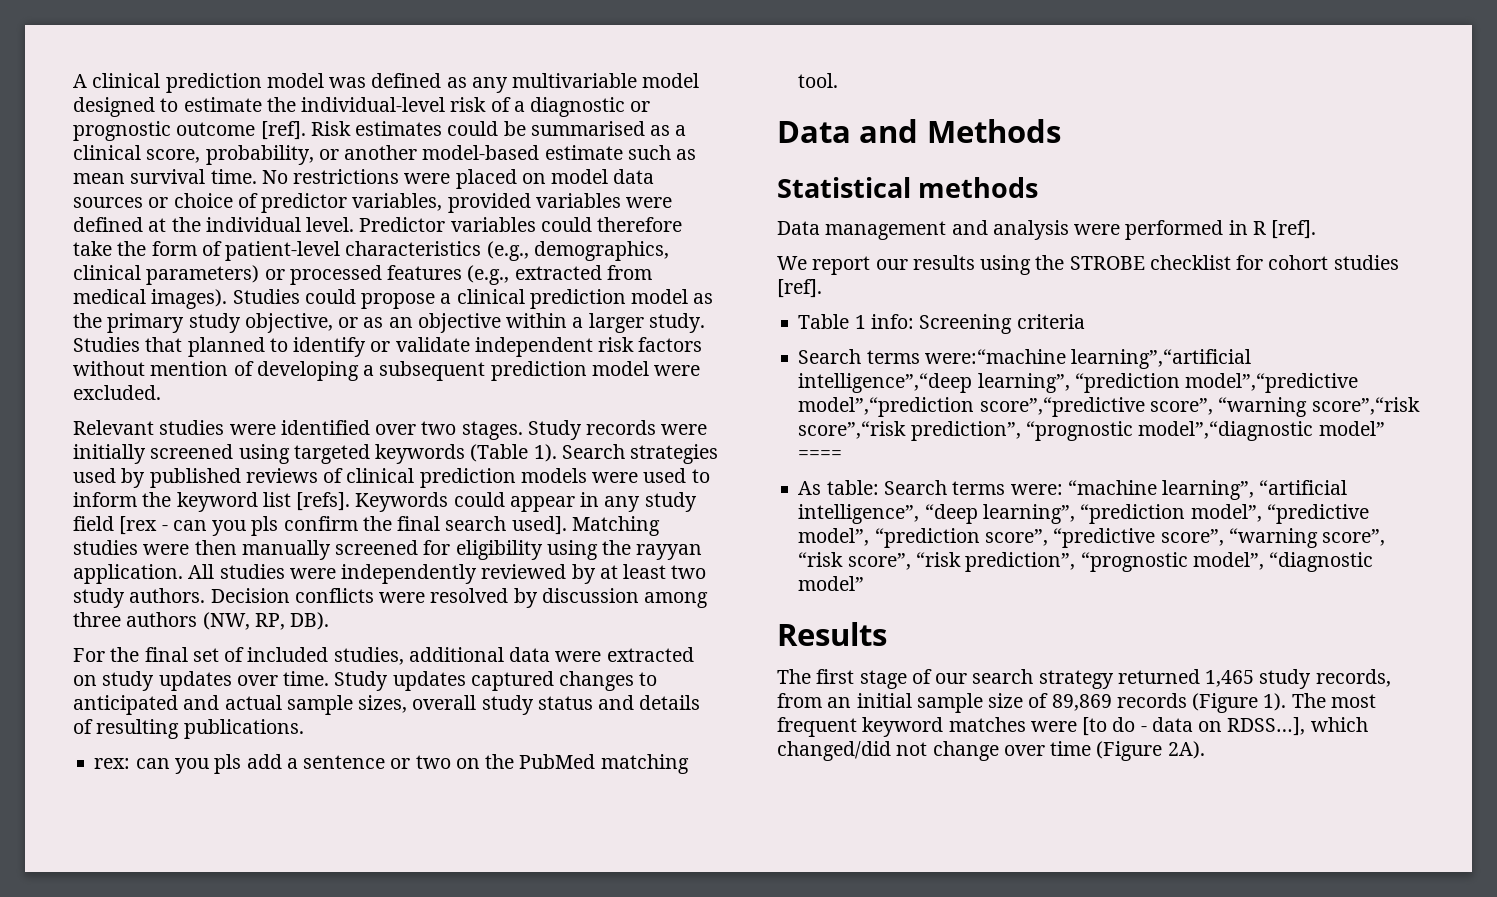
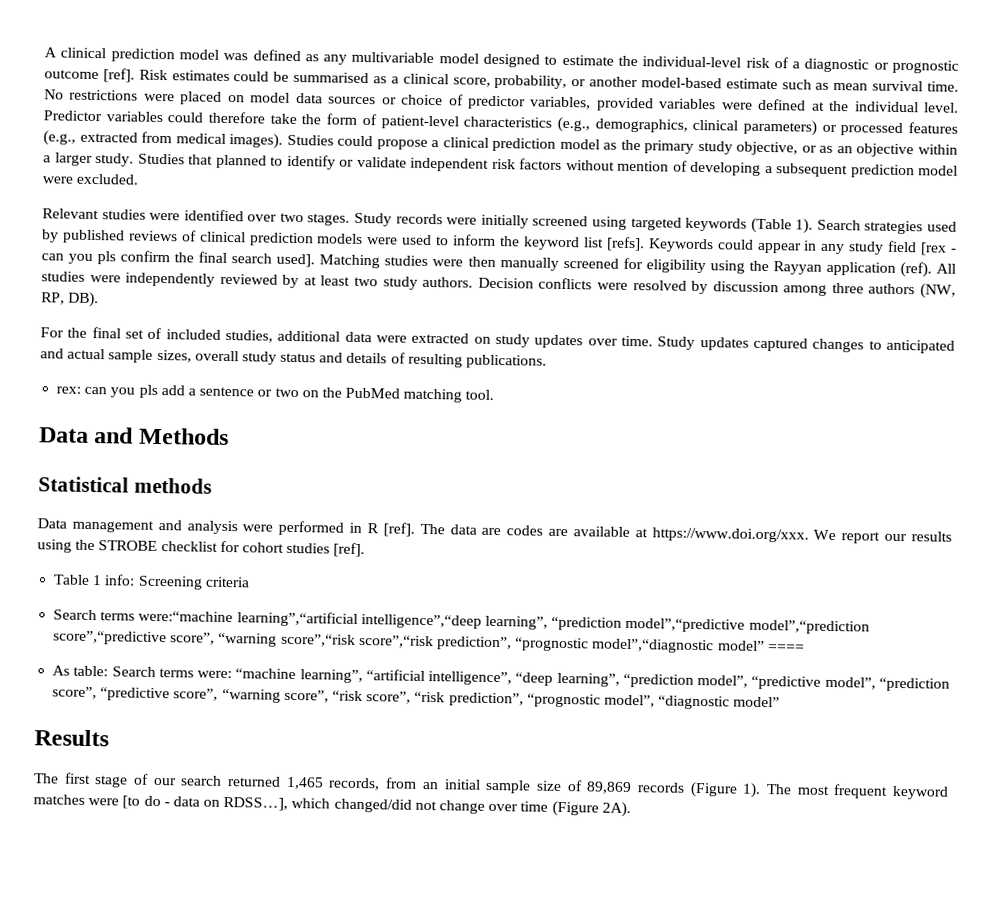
[636,544,703,560] [73,564,183,584] rayyan application. -> [772,261,932,278] Rayyan application (ref).
(1317, 229) // -> [419,523,809,543] The data are codes are available at https://www.doi.org/xxx.
[1038,670,1114,689] strategy -> (223, 780) none
[1259,669,1312,689] study -> (324, 783) none

